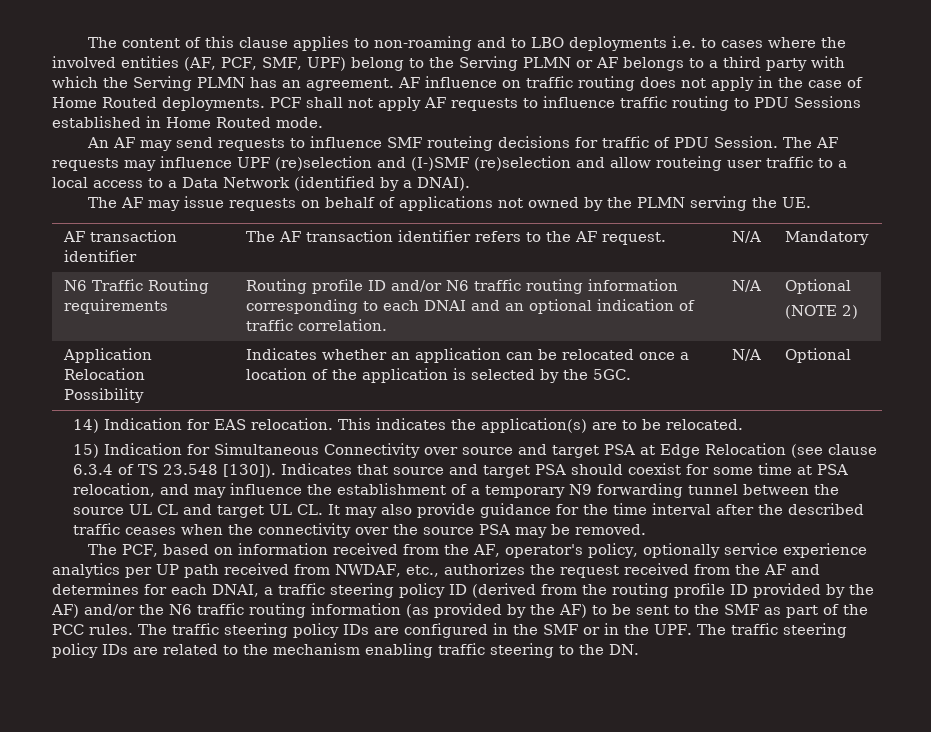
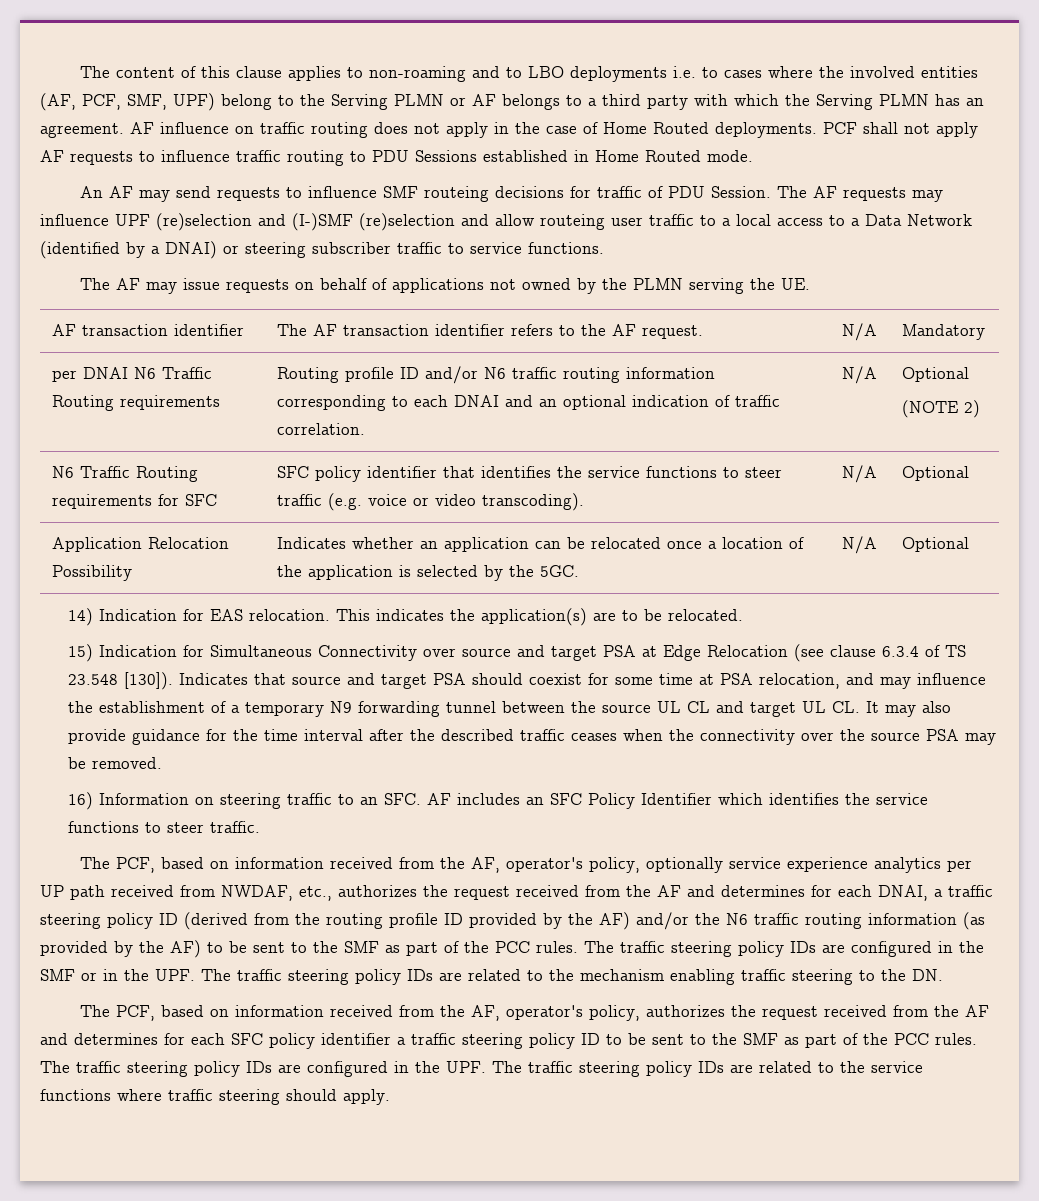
[417,177,470,191] DNAI). -> [165,241,604,259] DNAI) or steering subscriber traffic to service functions.
(869, 238) none -> [51,367,128,382] per DNAI
(858, 312) none -> [51,466,198,482] [51,494,217,509] [276,466,782,482] [276,493,584,511] [841,465,877,483] [901,466,969,481] // N6 Traffic Routing requirements for SFC | SFC policy identifier that identifies the service functions to steer traffic (e.g. voice or video transcoding). | N/A | Optional
(647, 529) none -> [68,792,929,810] [68,821,261,833] // 16) Information on steering traffic to an SFC. AF includes an SFC Policy Identifier which identifies the service functions to steer traffic.
(639, 649) none -> [80,1005,990,1021] [40,1033,977,1049] [40,1061,923,1077] [40,1089,390,1105] // The PCF, based on information received from the AF, operator's policy, authorizes the request received from the AF and determines for each SFC policy identifier a traffic steering policy ID to be sent to the SMF as part of the PCC rules. The traffic steering policy IDs are configured in the UPF. The traffic steering policy IDs are related to the service functions where traffic steering should apply.

